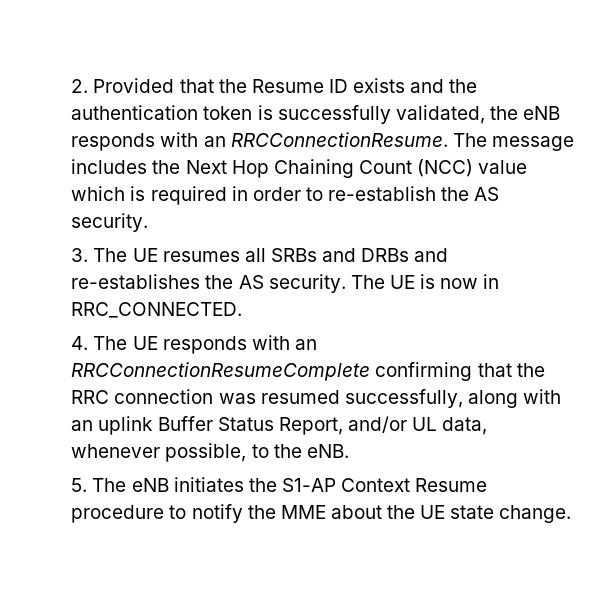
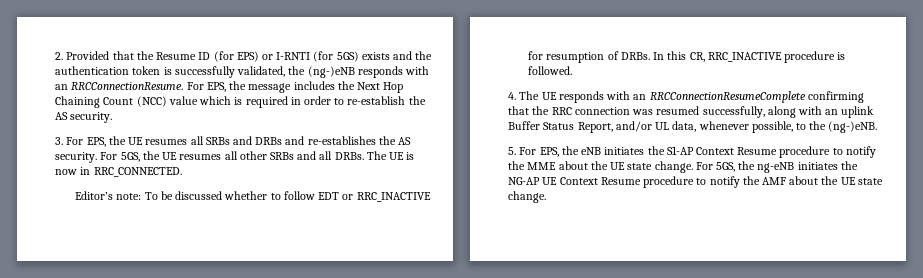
(348, 86) none -> [213,51,359,62] (for EPS) or I-RNTI (for 5GS)
[523,106,561,120] eNB -> [307,66,355,78] (ng-)eNB
[452,133,487,147] The -> [186,81,247,92] For EPS, the
[93,248,128,262] The -> [66,136,126,147] For EPS, the
(346, 283) none -> [100,151,364,162] For 5GS, the UE resumes all other SRBs and all DRBs.
(243, 310) none -> [75,191,431,202] [528,51,846,63] [528,66,573,75] // Editor’s note: To be discussed whether to follow EDT or RRC_INACTIVE for resumption of DRBs. In this CR, RRC_INACTIVE procedure is followed.
[306,444,349,458] eNB. -> [828,121,878,133] (ng-)eNB.
[92,478,127,492] The -> [519,146,579,157] For EPS, the
(572, 514) none -> [695,161,858,173] [508,176,883,188] [508,191,547,203] For 5GS, the ng-eNB initiates the NG-AP UE Context Resume procedure to notify the AMF about the UE state change.

